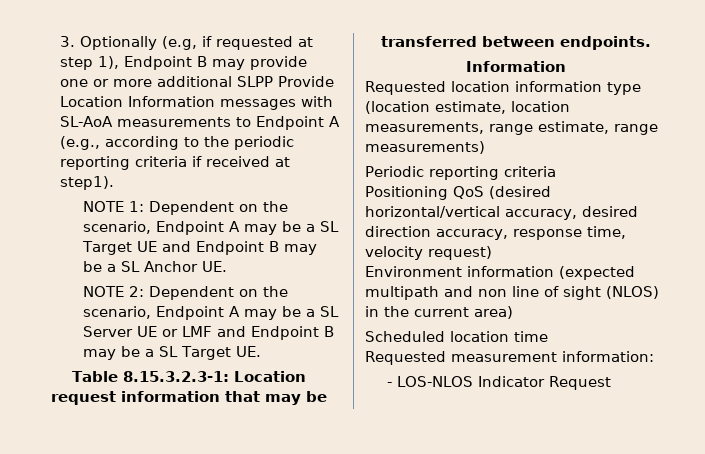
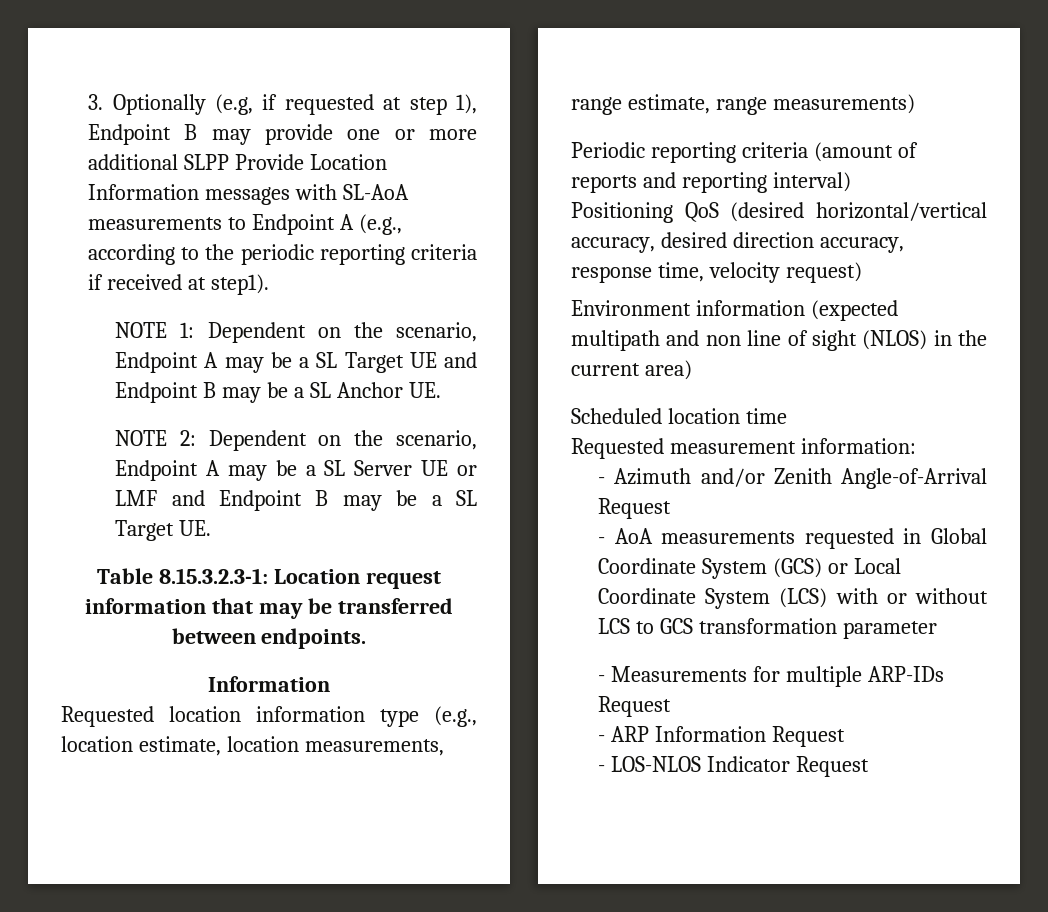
[365,101,430,114] (location -> [434,706,477,727] [61,736,133,752] (e.g., location
(556, 171) none -> [813,142,918,162] [571,172,851,193] (amount of reports and reporting interval)
(654, 356) none -> [598,468,987,489] [598,498,672,519] [598,528,987,549] [598,558,901,579] [598,588,988,609] [598,618,937,639] [598,666,944,687] [598,696,672,717] [598,726,845,747] // - Azimuth and/or Zenith Angle-of-Arrival Request // - AoA measurements requested in Global Coordinate System (GCS) or Local Coordinate System (LCS) with or without LCS to GCS transformation parameter // - Measurements for multiple ARP-IDs Request // - ARP Information Request

